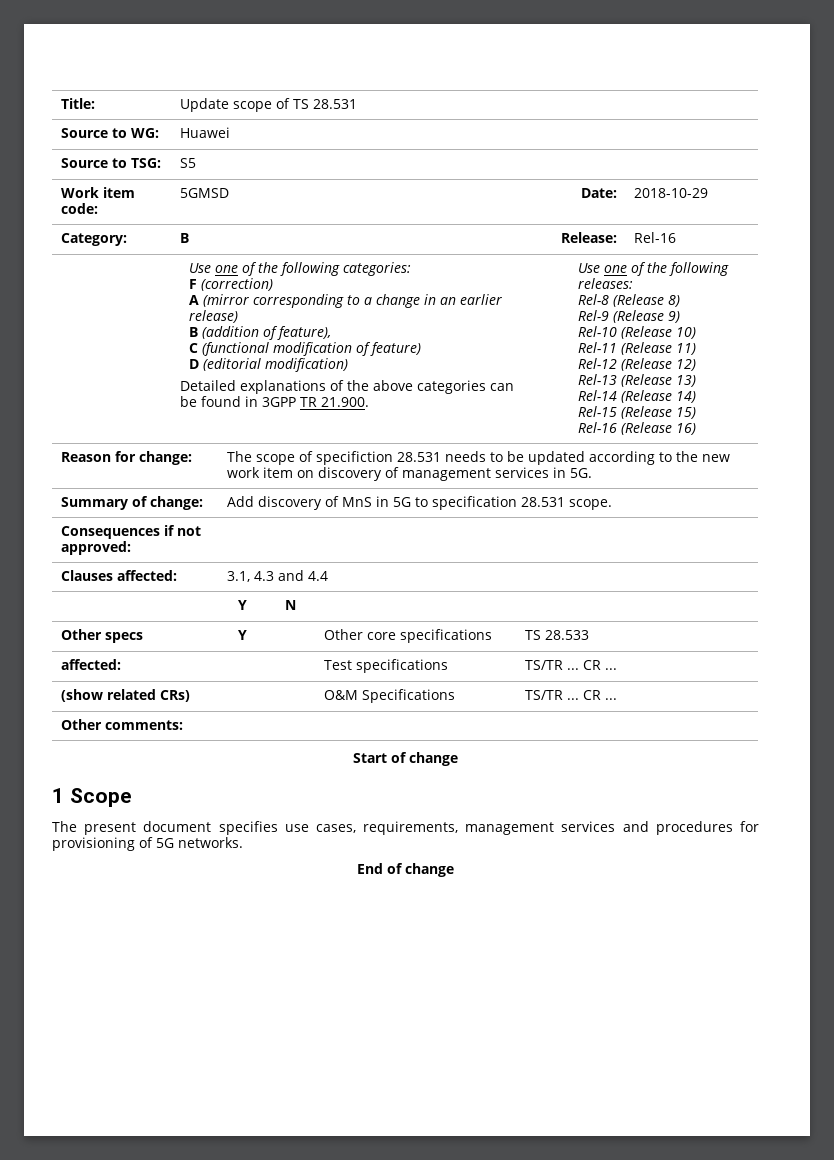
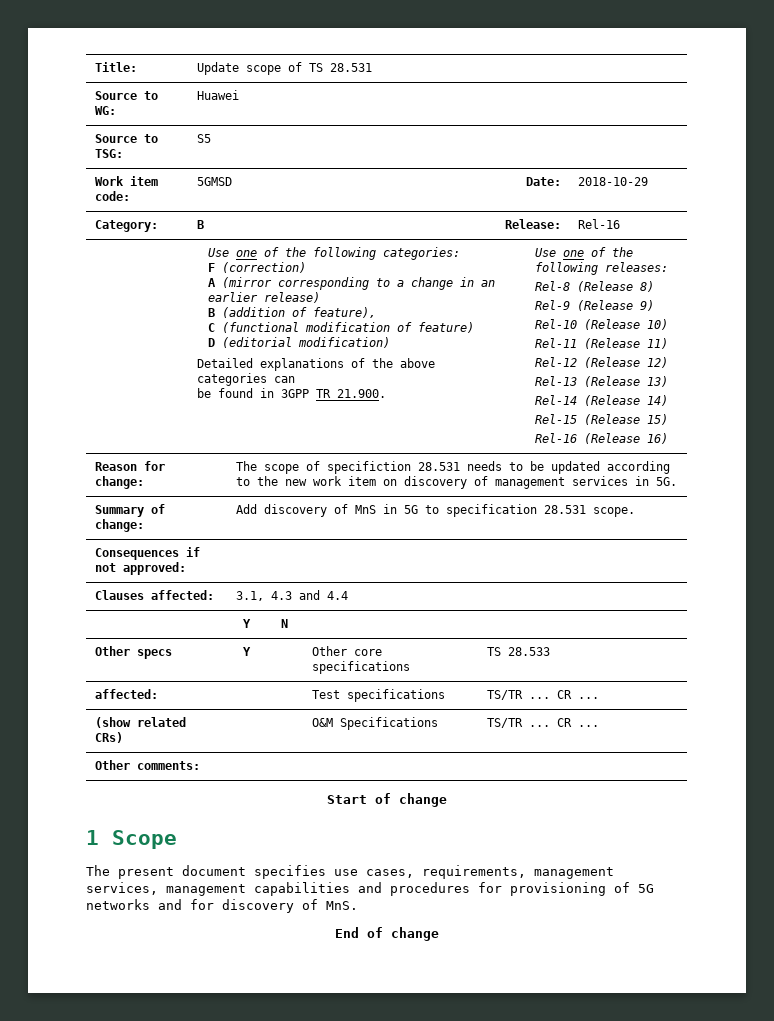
[561,821,616,832] services -> [86,882,350,896] services, management capabilities
[178,837,243,848] networks. -> [86,899,358,913] networks and for discovery of MnS.

